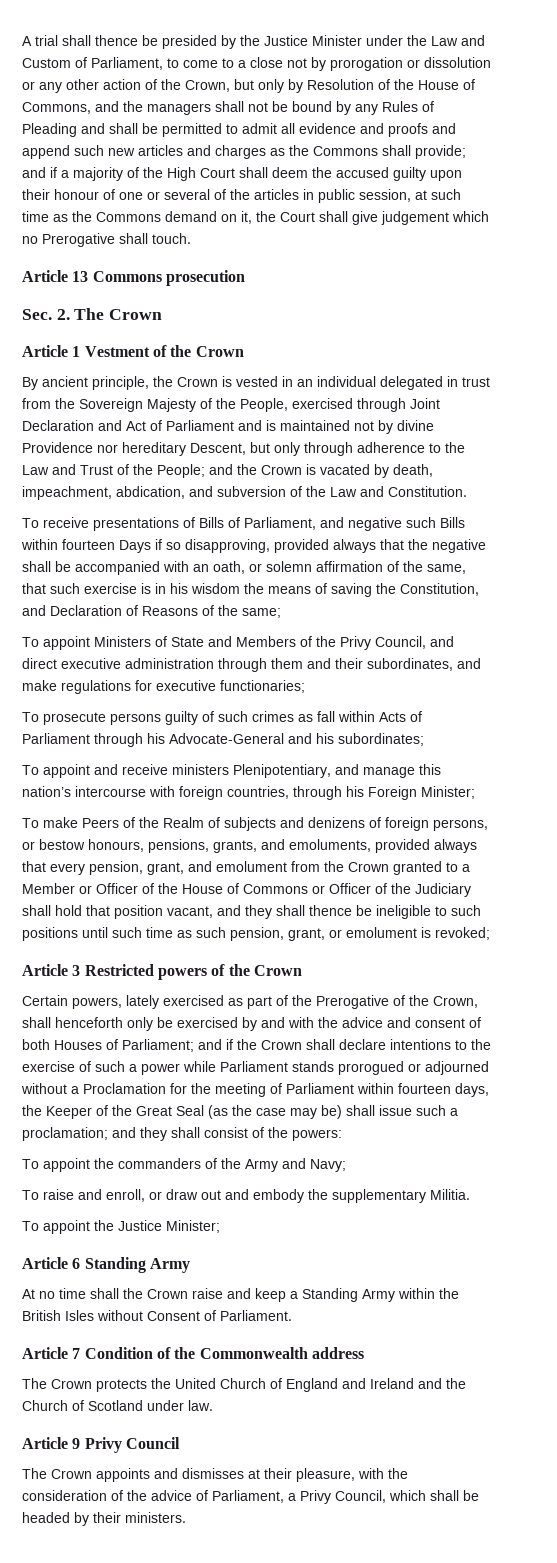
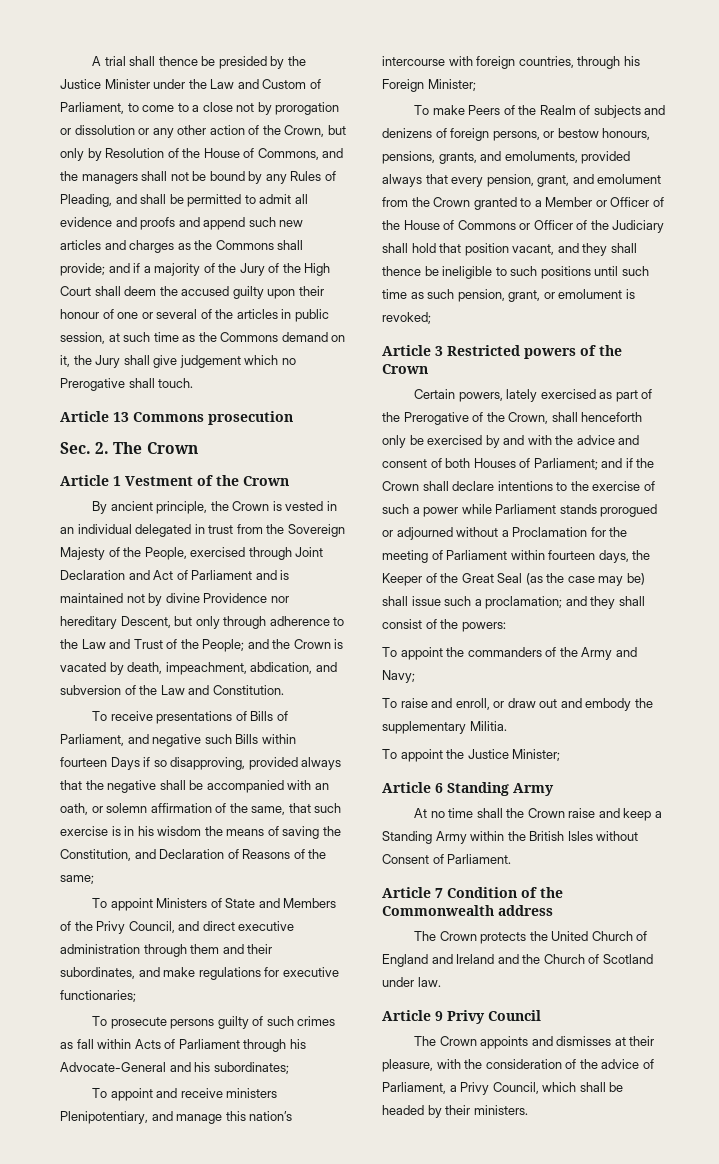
[22,123,77,137] Pleading -> [60,194,112,207] Pleading,
(163, 172) none -> [239,263,301,276] Jury of the
[280,212,315,222] Court -> [95,355,121,368] Jury

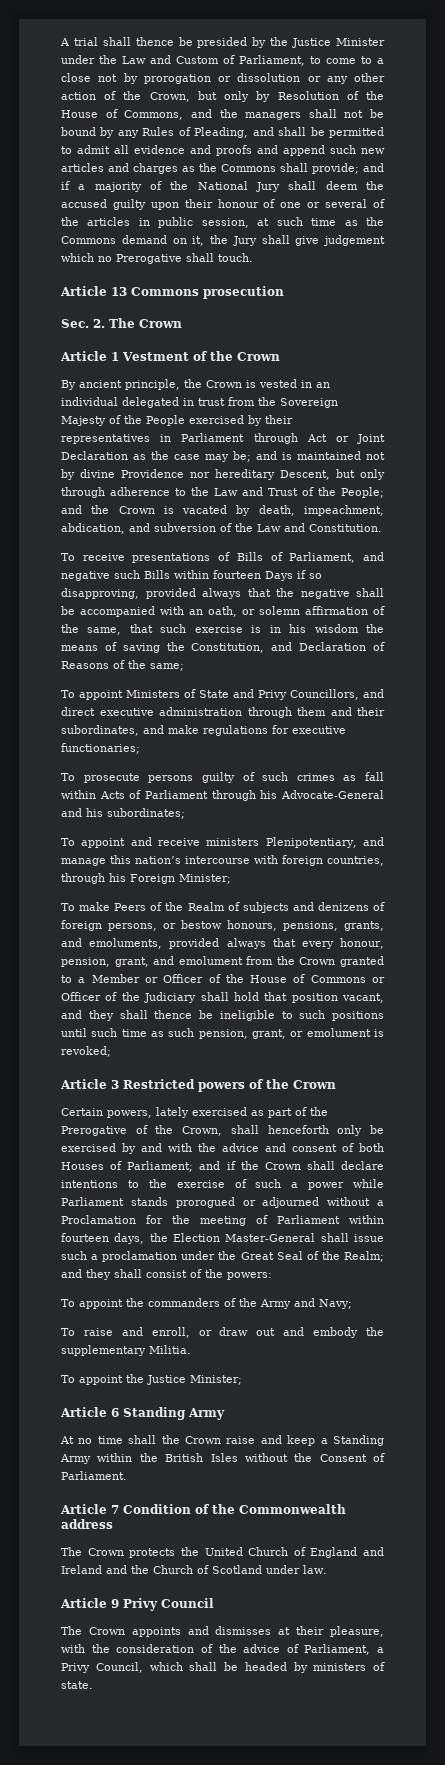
[239,263,331,276] [60,286,91,296] Jury of the High Court -> [197,181,280,192] National Jury
[144,547,324,560] [60,570,253,580] People, exercised through Joint Declaration and Act of Parliament -> [146,415,293,426] [61,433,385,444] [61,451,251,462] People exercised by their representatives in Parliament through Act or Joint Declaration as the case may be;
[283,898,337,908] [60,921,175,934] Members of the Privy Council, -> [258,689,359,700] Privy Councillors,
(484, 182) none -> [340,938,385,949] honour,
[382,573,645,586] [382,596,563,609] Keeper of the Great Seal (as the case may be) shall issue such a proclamation; -> [173,1233,384,1242] [61,1251,384,1262] Election Master-General shall issue such a proclamation under the Great Seal of the Realm;
(639, 836) none -> [294,1453,313,1462] the
[445,1105,528,1115] their ministers. -> [313,1662,385,1671] [61,1681,93,1689] ministers of state.

